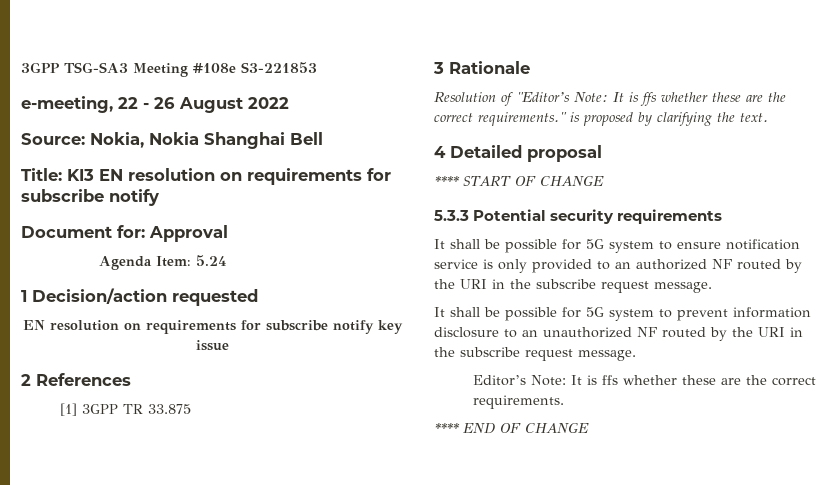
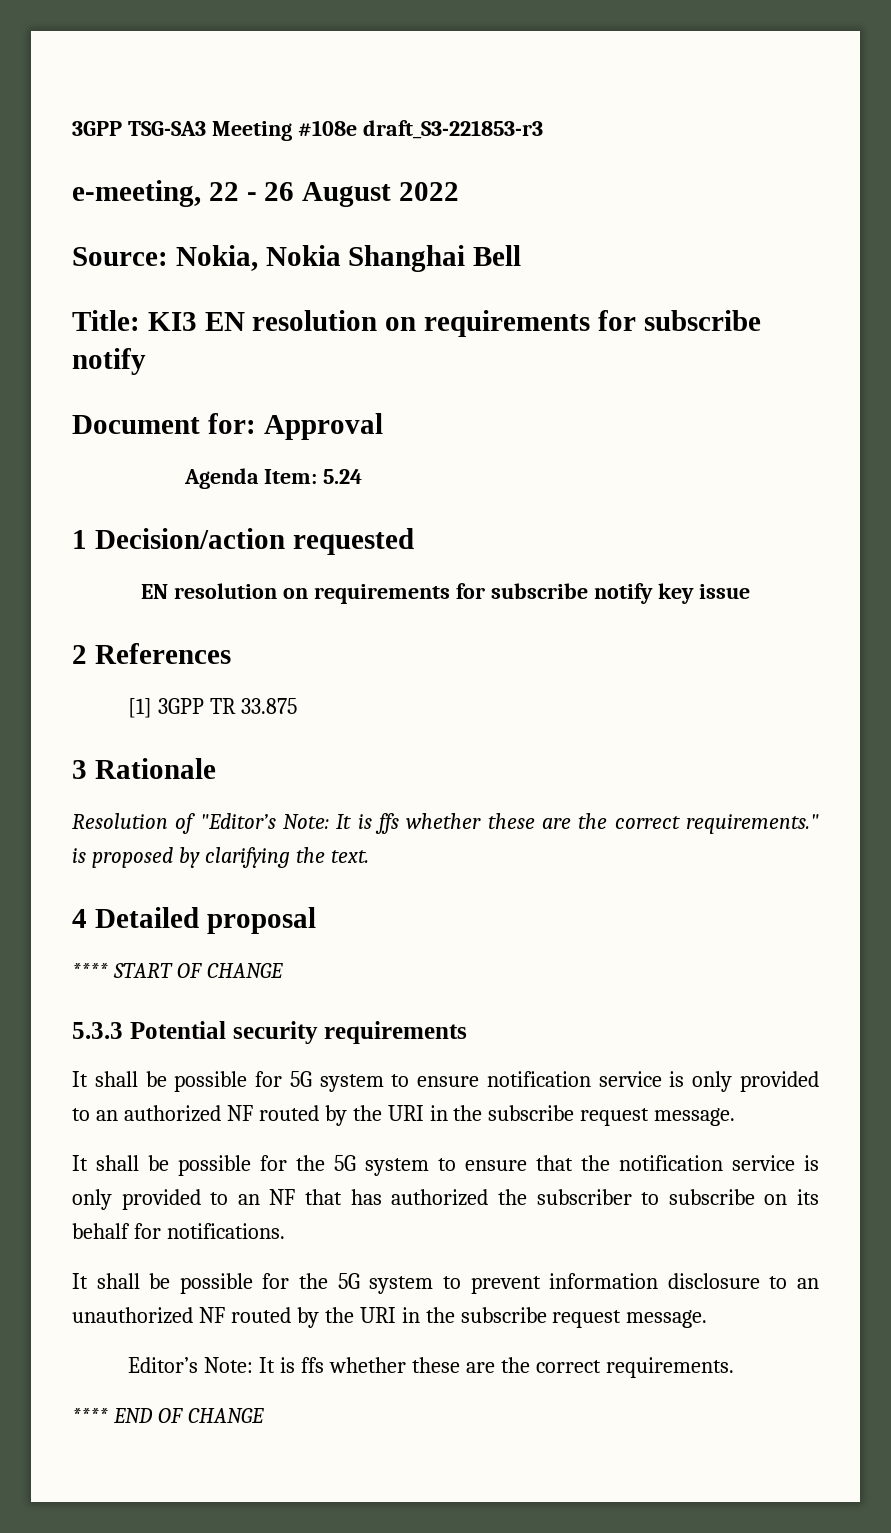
[241,62,317,73] S3-221853 -> [362,120,543,139] draft_S3-221853-r3
(581, 312) none -> [296,1155,819,1176] [72,1189,820,1210] [72,1223,285,1239] [72,1273,329,1294] the 5G system to ensure that the notification service is only provided to an NF that has authorized the subscriber to subscribe on its behalf for notifications. // It shall be possible for the

